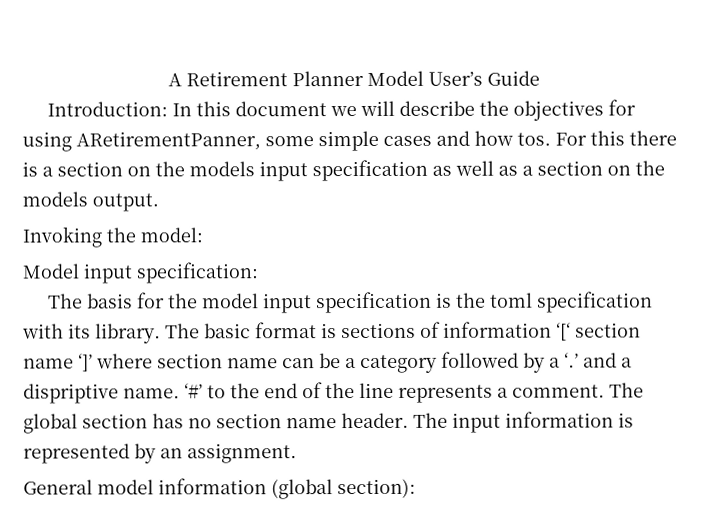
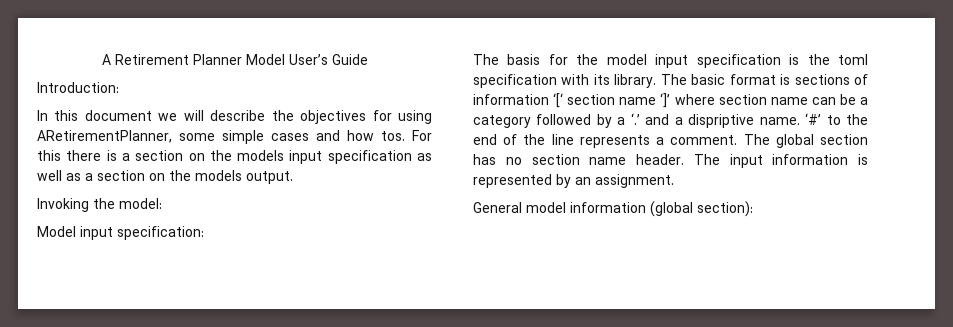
(168, 109) none -> (119, 87) //
[76,131,261,151] ARetirementPanner, -> [37,130,172,143] ARetirementPlanner,

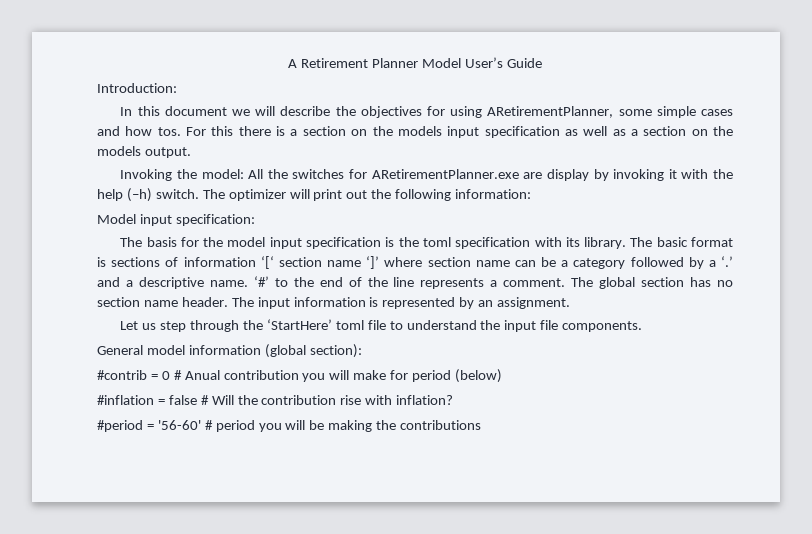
(162, 203) none -> [248,169,734,181] [97,188,532,202] All the switches for ARetirementPlanner.exe are display by invoking it with the help (–h) switch. The optimizer will print out the following information:
[688,114,755,128] dispriptive -> [138,277,204,289] descriptive
(674, 181) none -> [120,319,643,332] // Let us step through the ‘StartHere’ toml file to understand the input file components.
(753, 209) none -> [97,369,503,383] [97,395,454,405] [97,420,482,432] // #contrib = 0 # Anual contribution you will make for period (below) // #inflation = false # Will the contribution rise with inflation? // #period = '56-60' # period you will be making the contributions

